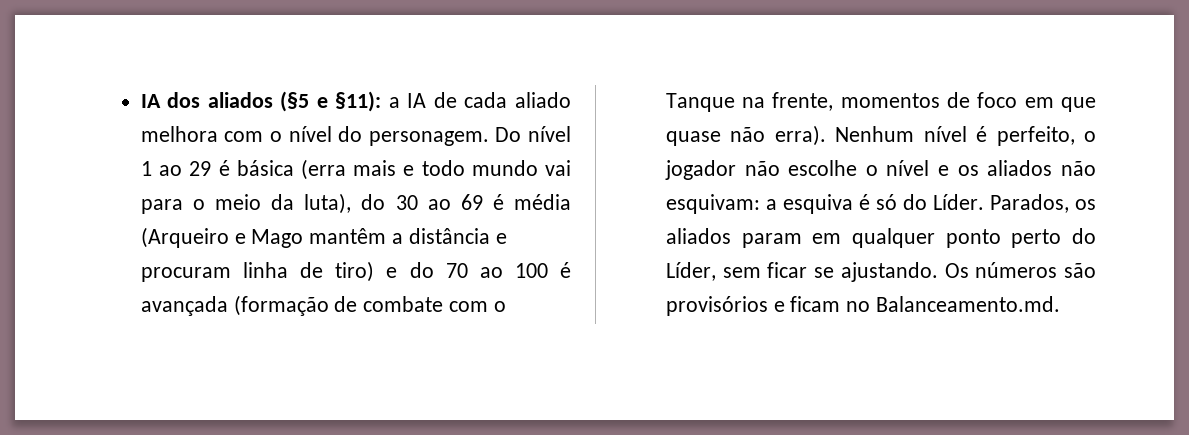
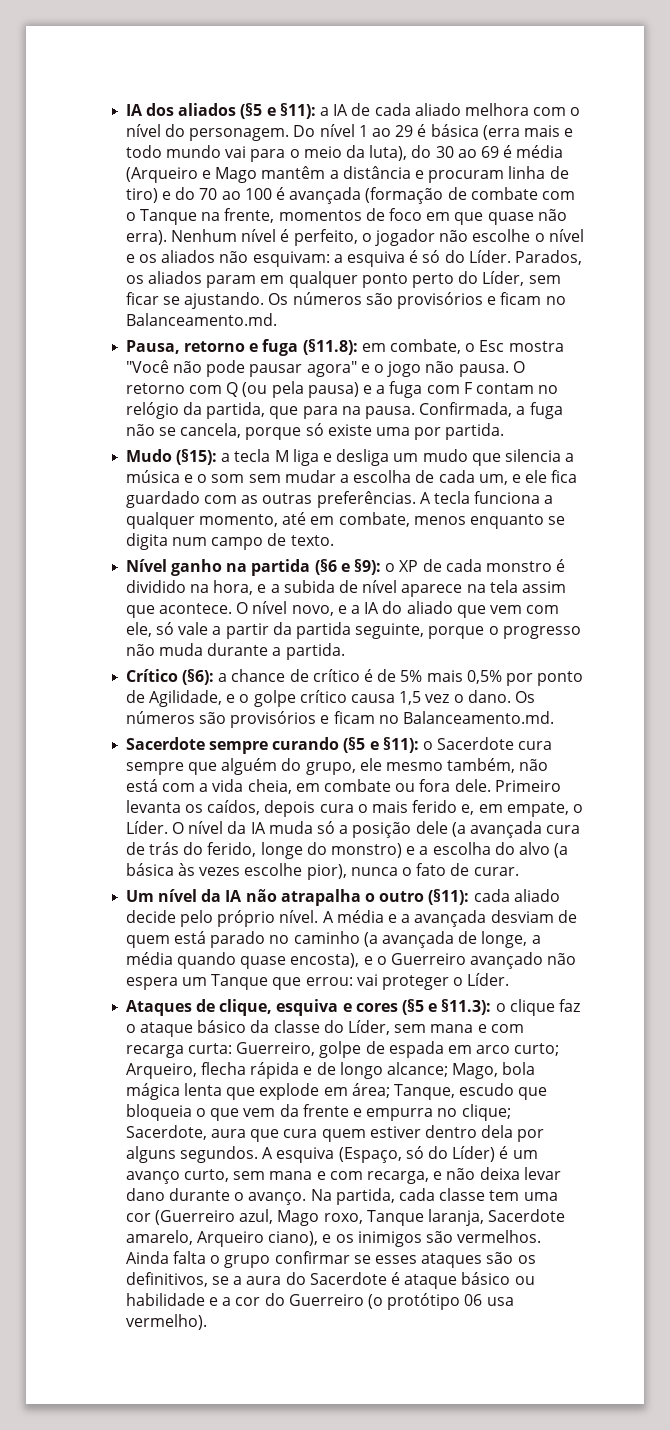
(1061, 304) none -> [125,339,564,356] [125,360,525,377] [125,381,559,398] [125,402,563,419] [125,423,505,440] [125,449,575,466] [125,470,578,485] [125,491,554,508] [125,512,566,529] [125,533,334,550] [125,559,566,576] [125,580,566,597] [125,601,560,618] [125,622,581,639] [125,643,345,660] [125,669,584,686] [125,690,535,707] [125,711,555,728] [125,737,553,754] [125,758,549,775] [125,779,561,794] [125,800,583,817] [125,821,581,838] [125,842,569,859] [125,863,519,880] [125,889,560,906] [125,910,577,927] [125,931,541,948] [125,952,577,969] [125,973,510,990] [125,999,580,1016] [125,1020,524,1037] [125,1041,560,1058] [125,1062,536,1079] [125,1083,548,1100] [125,1104,511,1121] [125,1125,545,1142] [125,1146,538,1163] [125,1167,561,1184] [125,1188,558,1205] [125,1209,566,1226] [125,1230,542,1247] [125,1251,536,1268] [125,1272,535,1289] [125,1293,514,1310] [125,1314,207,1330] // Pausa, retorno e fuga (§11.8): em combate, o Esc mostra "Você não pode pausar agora" e o jogo não pausa. O retorno com Q (ou pela pausa) e a fuga com F contam no relógio da partida, que para na pausa. Confirmada, a fuga não se cancela, porque só existe uma por partida. // Mudo (§15): a tecla M liga e desliga um mudo que silencia a música e o som sem mudar a escolha de cada um, e ele fica guardado com as outras preferências. A tecla funciona a qualquer momento, até em combate, menos enquanto se digita num campo de texto. // Nível ganho na partida (§6 e §9): o XP de cada monstro é dividido na hora, e a subida de nível aparece na tela assim que acontece. O nível novo, e a IA do aliado que vem com ele, só vale a partir da partida seguinte, porque o progresso não muda durante a partida. // Crítico (§6): a chance de crítico é de 5% mais 0,5% por ponto de Agilidade, e o golpe crítico causa 1,5 vez o dano. Os números são provisórios e ficam no Balanceamento.md. // Sacerdote sempre curando (§5 e §11): o Sacerdote cura sempre que alguém do grupo, ele mesmo também, não está com a vida cheia, em combate ou fora dele. Primeiro levanta os caídos, depois cura o mais ferido e, em empate, o Líder. O nível da IA muda só a posição dele (a avançada cura de trás do ferido, longe do monstro) e a escolha do alvo (a básica às vezes escolhe pior), nunca o fato de curar. // Um nível da IA não atrapalha o outro (§11): cada aliado decide pelo próprio nível. A média e a avançada desviam de quem está parado no caminho (a avançada de longe, a média quando quase encosta), e o Guerreiro avançado não espera um Tanque que errou: vai proteger o Líder. // Ataques de clique, esquiva e cores (§5 e §11.3): o clique faz o ataque básico da classe do Líder, sem mana e com recarga curta: Guerreiro, golpe de espada em arco curto; Arqueiro, flecha rápida e de longo alcance; Mago, bola mágica lenta que explode em área; Tanque, escudo que bloqueia o que vem da frente e empurra no clique; Sacerdote, aura que cura quem estiver dentro dela por alguns segundos. A esquiva (Espaço, só do Líder) é um avanço curto, sem mana e com recarga, e não deixa levar dano durante o avanço. Na partida, cada classe tem uma cor (Guerreiro azul, Mago roxo, Tanque laranja, Sacerdote amarelo, Arqueiro ciano), e os inimigos são vermelhos. Ainda falta o grupo confirmar se esses ataques são os definitivos, se a aura do Sacerdote é ataque básico ou habilidade e a cor do Guerreiro (o protótipo 06 usa vermelho).

